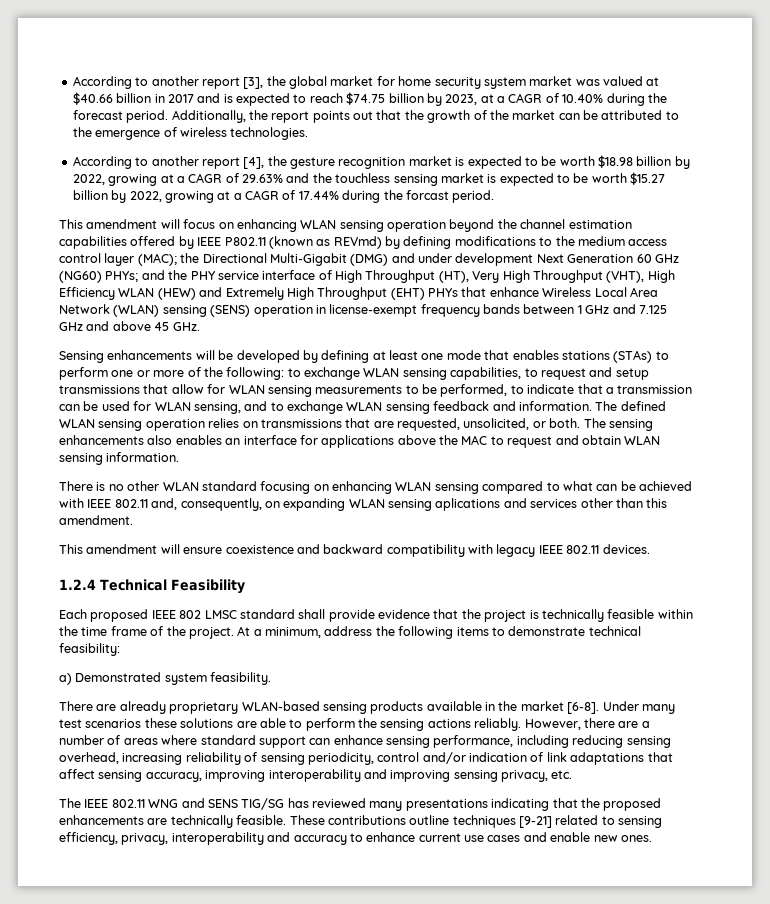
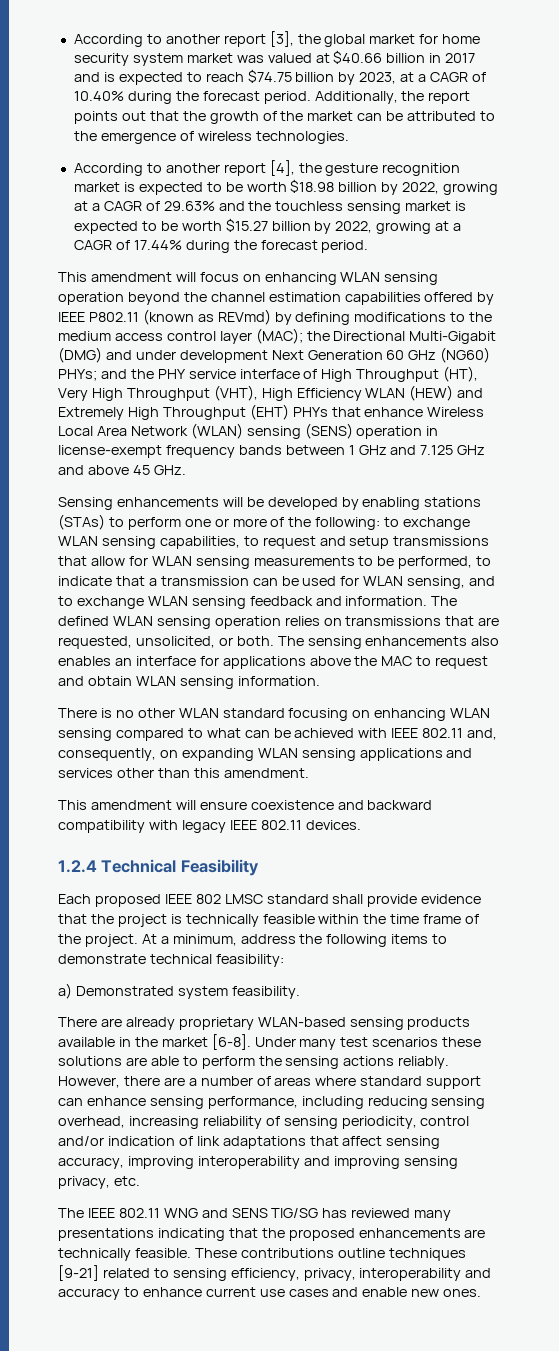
[405,190,449,200] forcast -> [260,240,318,250] forecast
[321,350,559,363] defining at least one mode that enables -> [362,497,421,510] enabling
[435,498,501,511] aplications -> [359,748,443,761] applications

